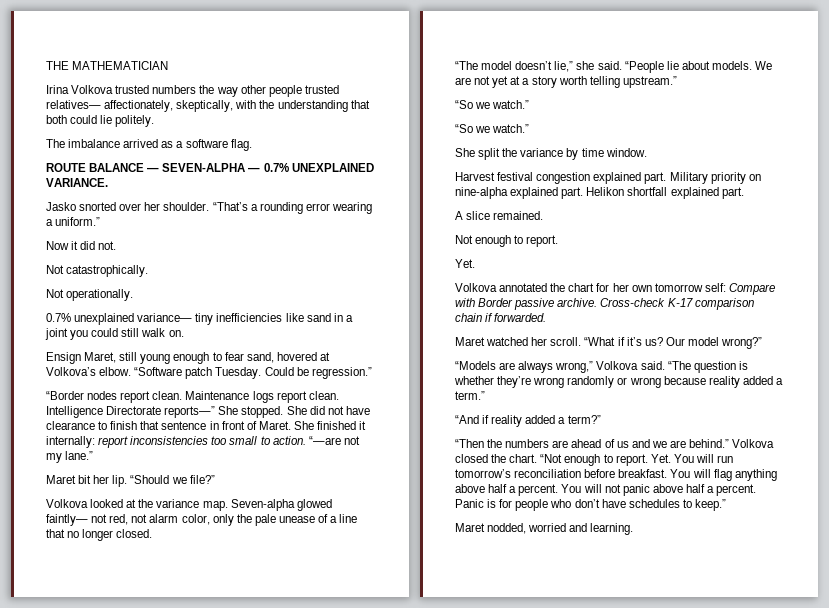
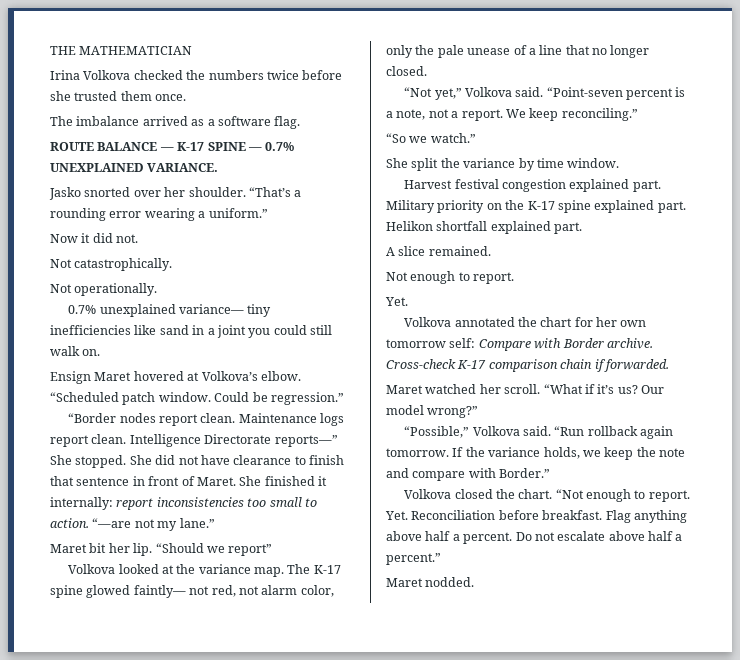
[115,85,339,97] [46,100,370,112] [46,115,155,127] trusted numbers the way other people trusted relatives— affectionately, skeptically, with the understanding that both could lie politely. -> [133,70,343,80] [50,91,187,101] checked the numbers twice before she trusted them once.
[162,163,246,172] SEVEN-ALPHA -> [177,142,246,151] K-17 SPINE
[84,352,274,364] Maret, still young enough to fear sand, -> [94,372,132,381] Maret
[134,367,262,379] “Software patch Tuesday. -> [50,392,211,405] “Scheduled patch window.
[189,475,215,484] file?” -> [228,544,273,556] report”
[230,499,295,511] Seven-alpha -> [287,564,341,574] [50,585,83,598] The K-17 spine
[455,61,773,73] [455,76,677,88] [455,100,530,109] “The model doesn’t lie,” she said. “People lie about models. We are not yet at a story worth telling upstream.” // “So we watch.” -> [404,87,686,100] [386,108,638,121] “Not yet,” Volkova said. “Point-seven percent is a note, not a report. We keep reconciling.”
[455,187,508,199] nine-alpha -> [505,200,591,213] the K-17 spine
[514,298,555,310] passive -> (604, 343) none
[455,361,748,373] [454,376,783,388] [455,391,485,400] [455,415,601,427] [455,439,730,448] “Models are always wrong,” Volkova said. “The question is whether they’re wrong randomly or wrong because reality added a term.” // “And if reality added a term?” // “Then the numbers are ahead of us and we are behind.” -> [404,426,674,439] [386,447,685,460] [386,468,551,481] “Possible,” Volkova said. “Run rollback again tomorrow. If the variance holds, we keep the note and compare with Border.” //
[673,454,734,463] [455,469,732,481] You will run tomorrow’s reconciliation before breakfast. You will flag -> [411,510,631,523] Reconciliation before breakfast. Flag
[561,484,757,496] [455,499,726,511] [455,523,634,535] You will not panic above half a percent. Panic is for people who don’t have schedules to keep.” // Maret nodded, worried and learning. -> [515,531,683,541] [386,553,441,565] [386,577,475,587] Do not escalate above half a percent.” // Maret nodded.

